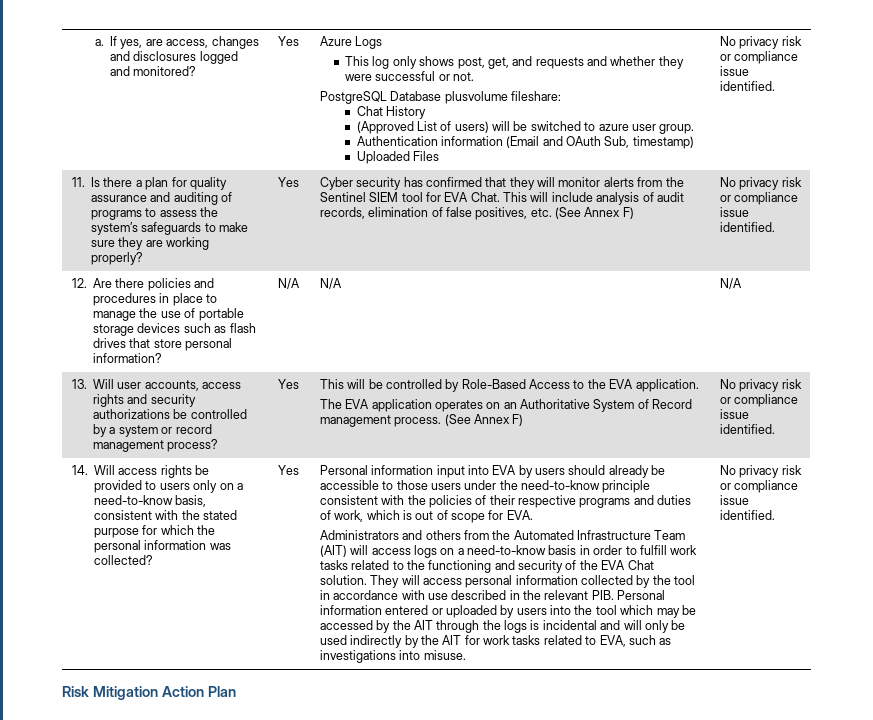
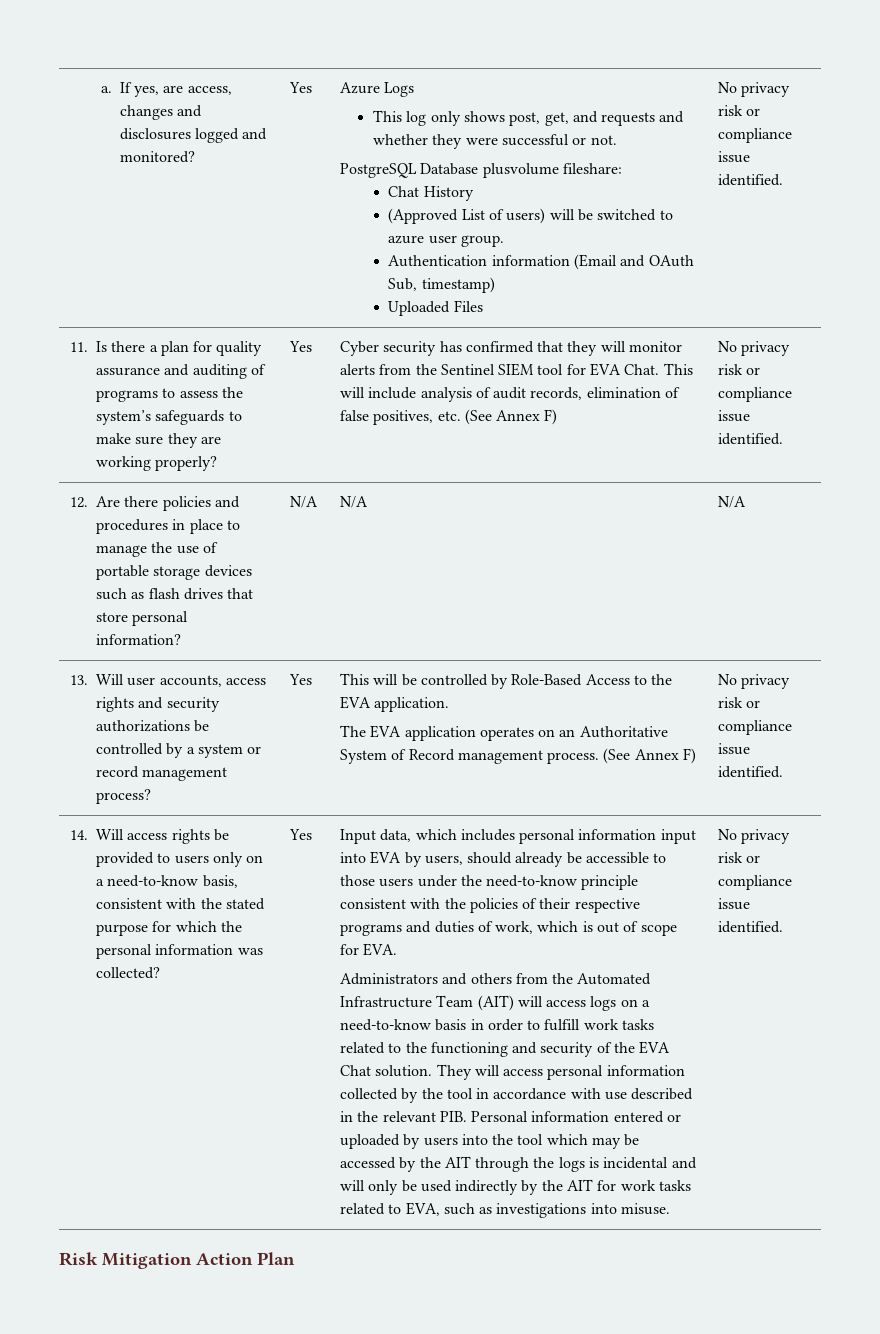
[319,465,368,475] Personal -> [339,829,576,844] Input data, which includes personal
[535,468,566,475] users -> [424,855,463,865] users,

